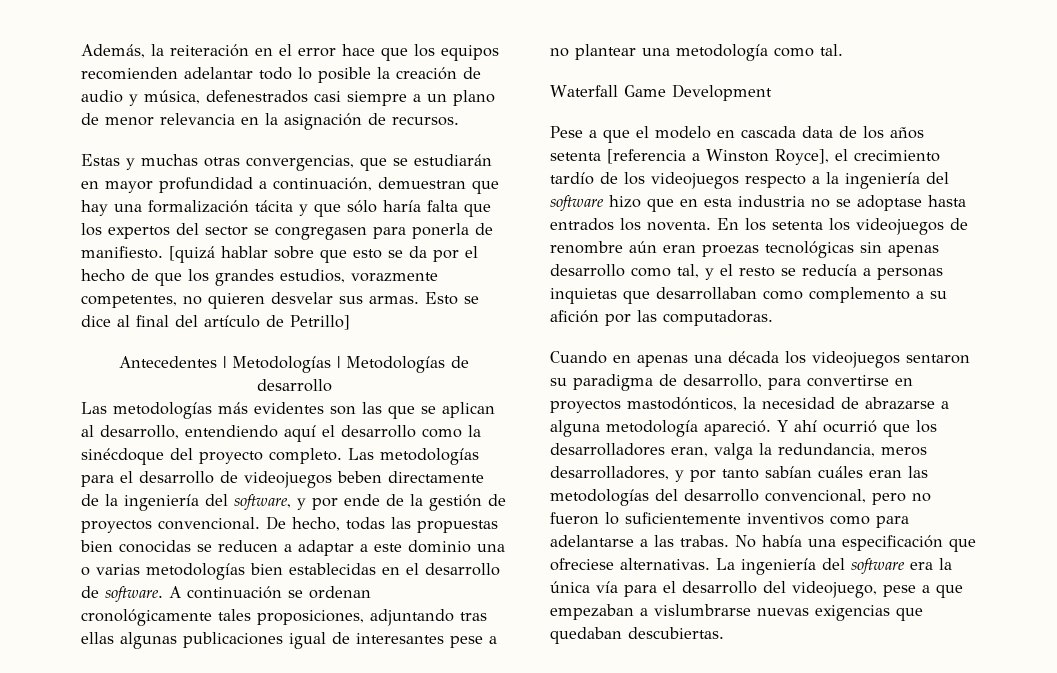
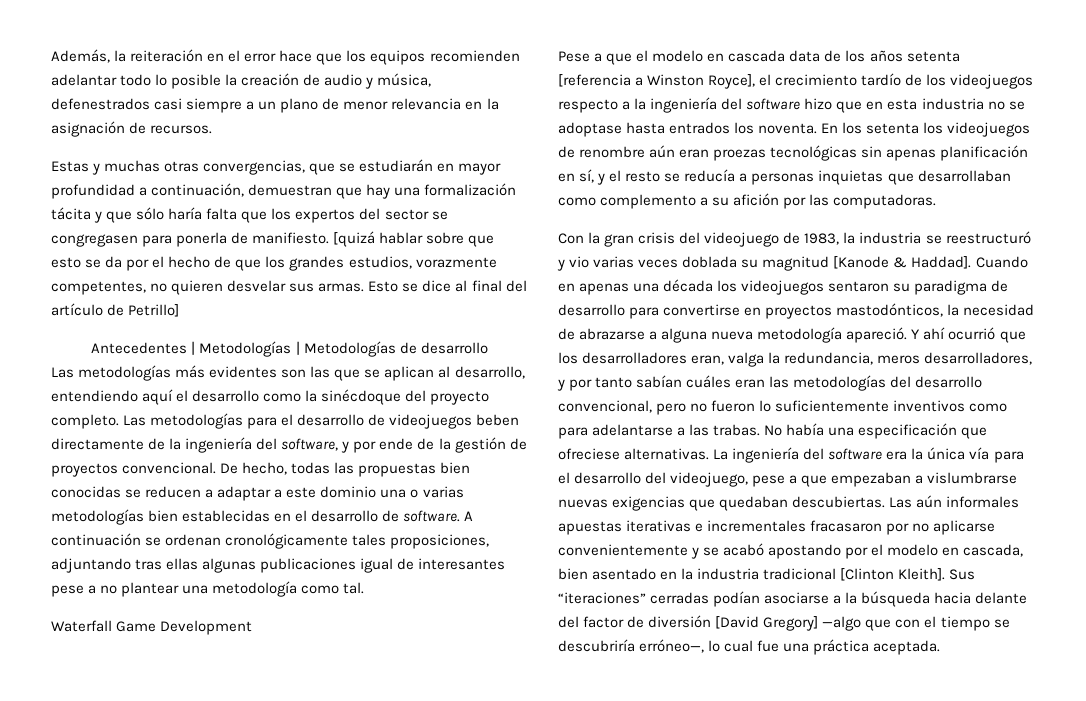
[550,264,699,278] desarrollo como tal, -> [940,145,1029,161] [558,169,595,183] planificación en sí,
(773, 318) none -> [558,231,1031,247] [557,256,972,271] Con la gran crisis del videojuego de 1983, la industria se reestructuró y vio varias veces doblada su magnitud [Kanode & Haddad].
[683,374,762,388] desarrollo, -> [558,304,625,316] desarrollo
(600, 428) none -> [711,331,754,340] nueva
(724, 633) none -> [889,495,1020,508] [558,520,996,535] [558,543,1024,559] [558,568,976,581] [558,591,1028,607] [558,615,1010,631] [558,639,941,655] Las aún informales apuestas iterativas e incrementales fracasaron por no aplicarse convenientemente y se acabó apostando por el modelo en cascada, bien asentado en la industria tradicional [Clinton Kleith]. Sus “iteraciones” cerradas podían asociarse a la búsqueda hacia delante del factor de diversión [David Gregory] —algo que con el tiempo se descubriría erróneo—, lo cual fue una práctica aceptada.

